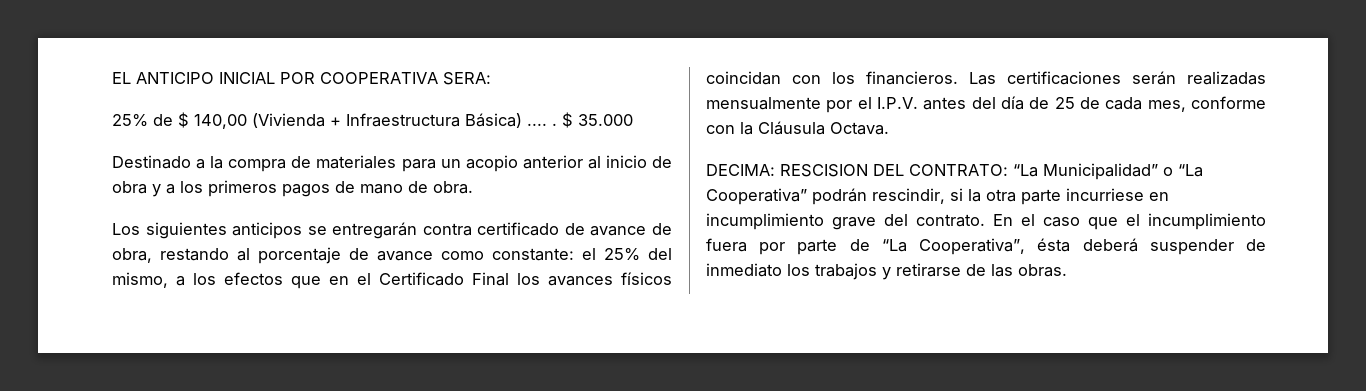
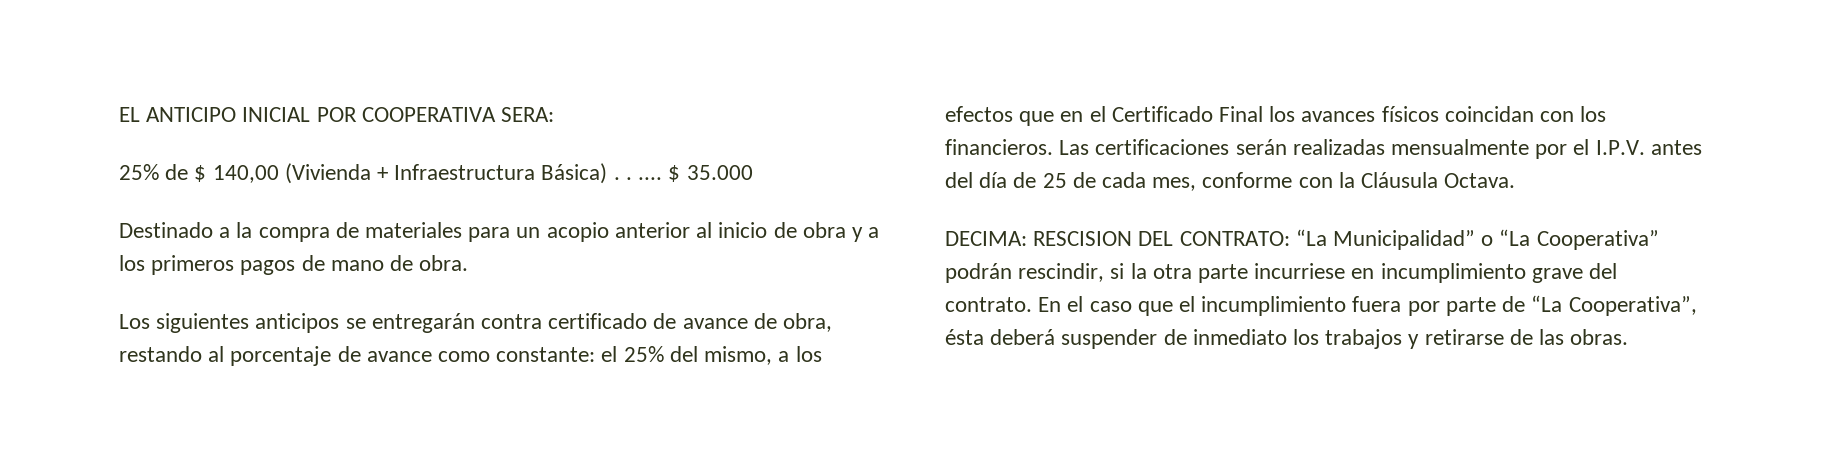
[527,123,557,126] .... . -> [613,177,663,180] . . ....

